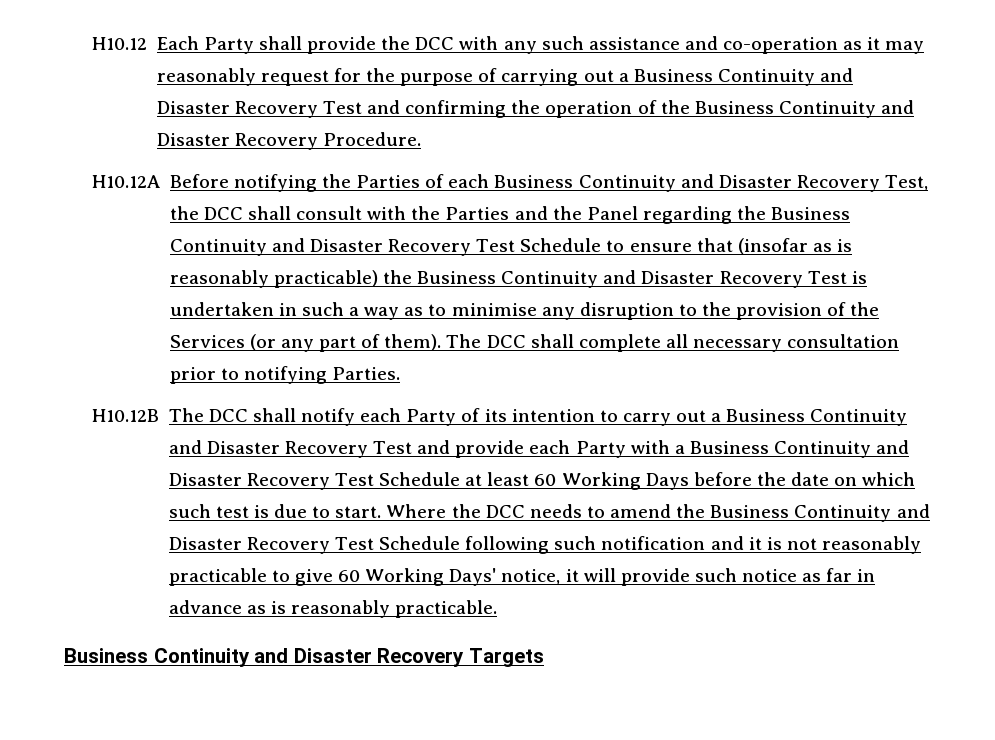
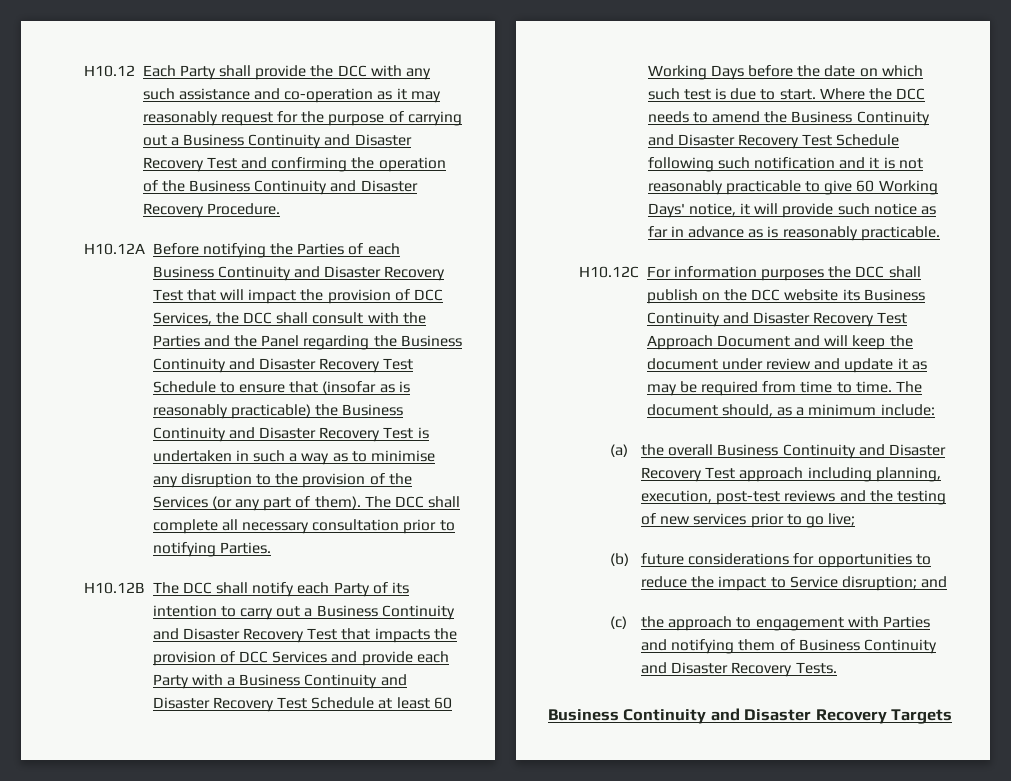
[885,175,929,191] Test, -> [152,289,444,304] [152,312,212,325] Test that will impact the provision of DCC Services,
(413, 447) none -> [341,628,457,643] [152,651,328,666] that impacts the provision of DCC Services
(498, 609) none -> [578,266,921,281] [646,289,925,304] [646,312,908,327] [646,335,913,350] [646,358,927,373] [646,381,923,396] [646,404,935,417] [609,444,946,459] [640,467,941,482] [640,490,946,505] [640,513,856,528] [609,553,931,568] [640,576,948,591] [609,616,930,631] [640,639,937,654] [640,662,837,677] // H10.12C For information purposes the DCC shall publish on the DCC website its Business Continuity and Disaster Recovery Test Approach Document and will keep the document under review and update it as may be required from time to time. The document should, as a minimum include: // (a) the overall Business Continuity and Disaster Recovery Test approach including planning, execution, post-test reviews and the testing of new services prior to go live; // (b) future considerations for opportunities to reduce the impact to Service disruption; and // (c) the approach to engagement with Parties and notifying them of Business Continuity and Disaster Recovery Tests.

